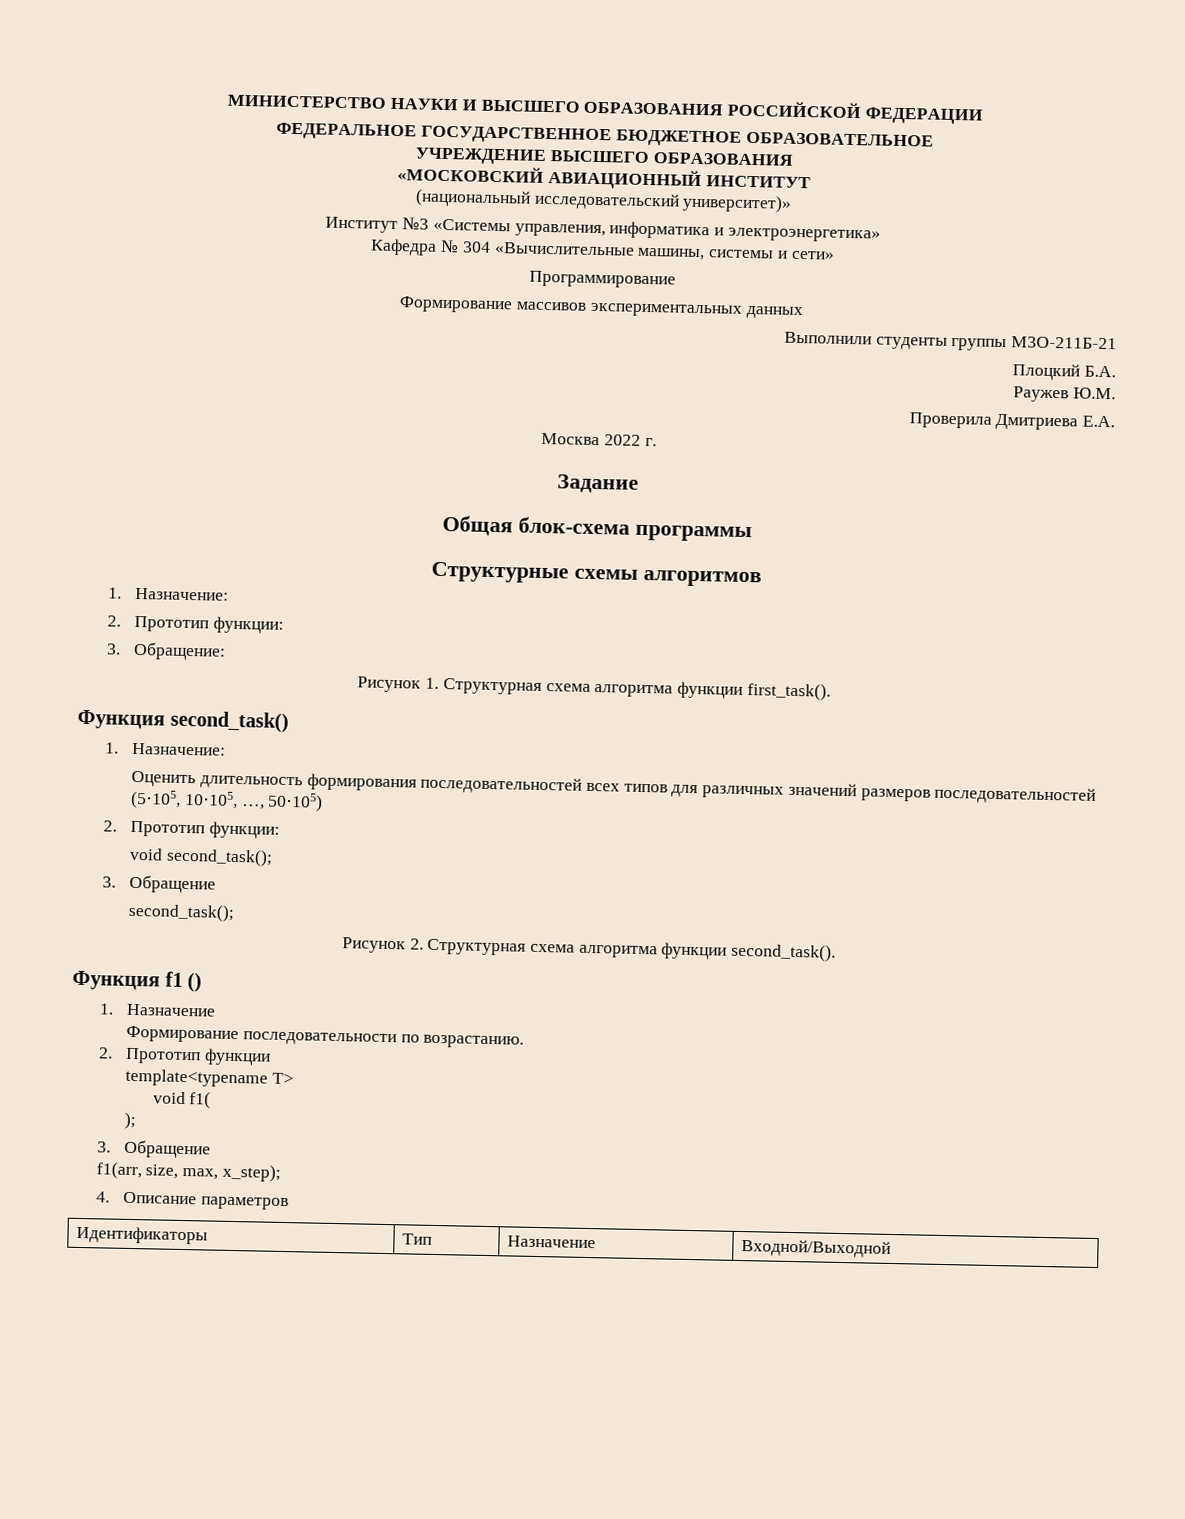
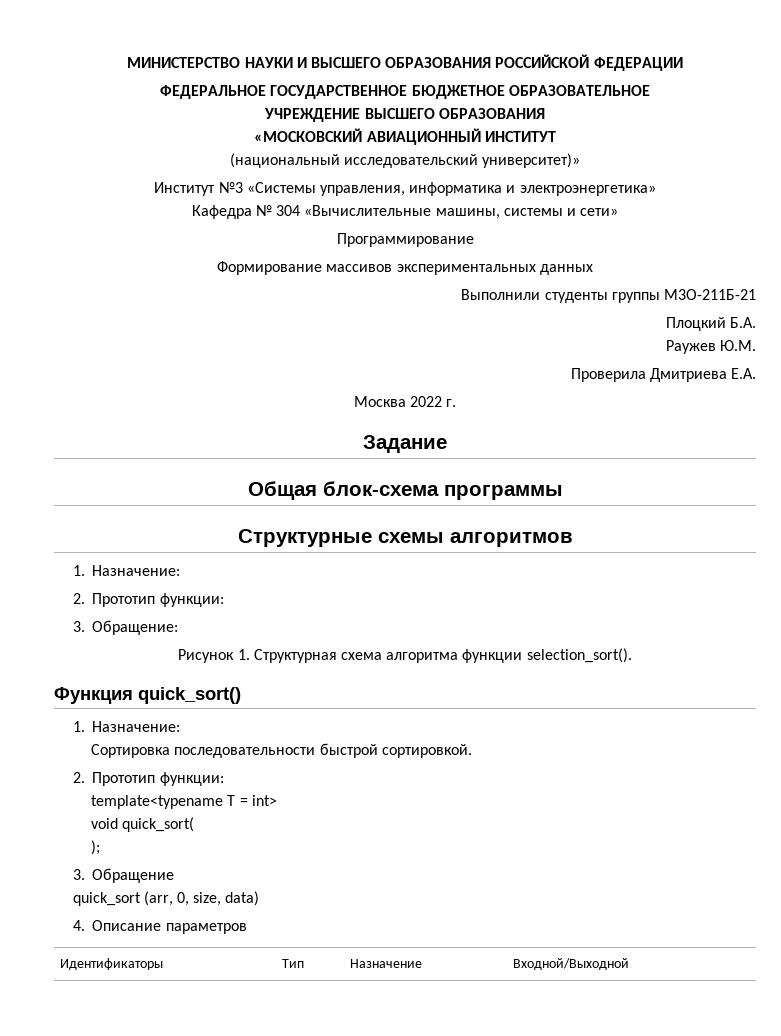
[746,682,831,701] [77,709,289,733] [104,742,227,756] [131,770,1097,805] [130,789,324,812] [102,820,280,839] [129,847,273,867] [101,874,217,894] [128,902,236,922] [341,937,837,962] [72,970,203,993] [98,1003,217,1017] [126,1025,525,1049] [98,1047,271,1066] [125,1068,294,1088] [152,1091,212,1109] first_task(). // Функция second_task() // 1. Назначение: // Оценить длительность формирования последовательностей всех типов для различных значений размеров последовательностей (5⋅105, 10⋅105, …, 50⋅105) // 2. Прототип функции: // void second_task(); // 3. Обращение // second_task(); // Рисунок 2. Структурная схема алгоритма функции second_task(). // Функция f1 () // 1. Назначение // Формирование последовательности по возрастанию. // 2. Прототип функции // template<typename T> // void f1( -> [526,648,632,663] [54,687,241,704] [72,721,181,732] [91,743,472,758] [72,772,224,786] [91,795,277,809] [91,817,195,832] selection_sort(). // Функция quick_sort() // 1. Назначение: // Сортировка последовательности быстрой сортировкой. // 2. Прототип функции: // template<typename T = int> // void quick_sort(
[95,1161,281,1182] f1(arr, size, max, x_step); -> [72,891,260,906] quick_sort (arr, 0, size, data)

